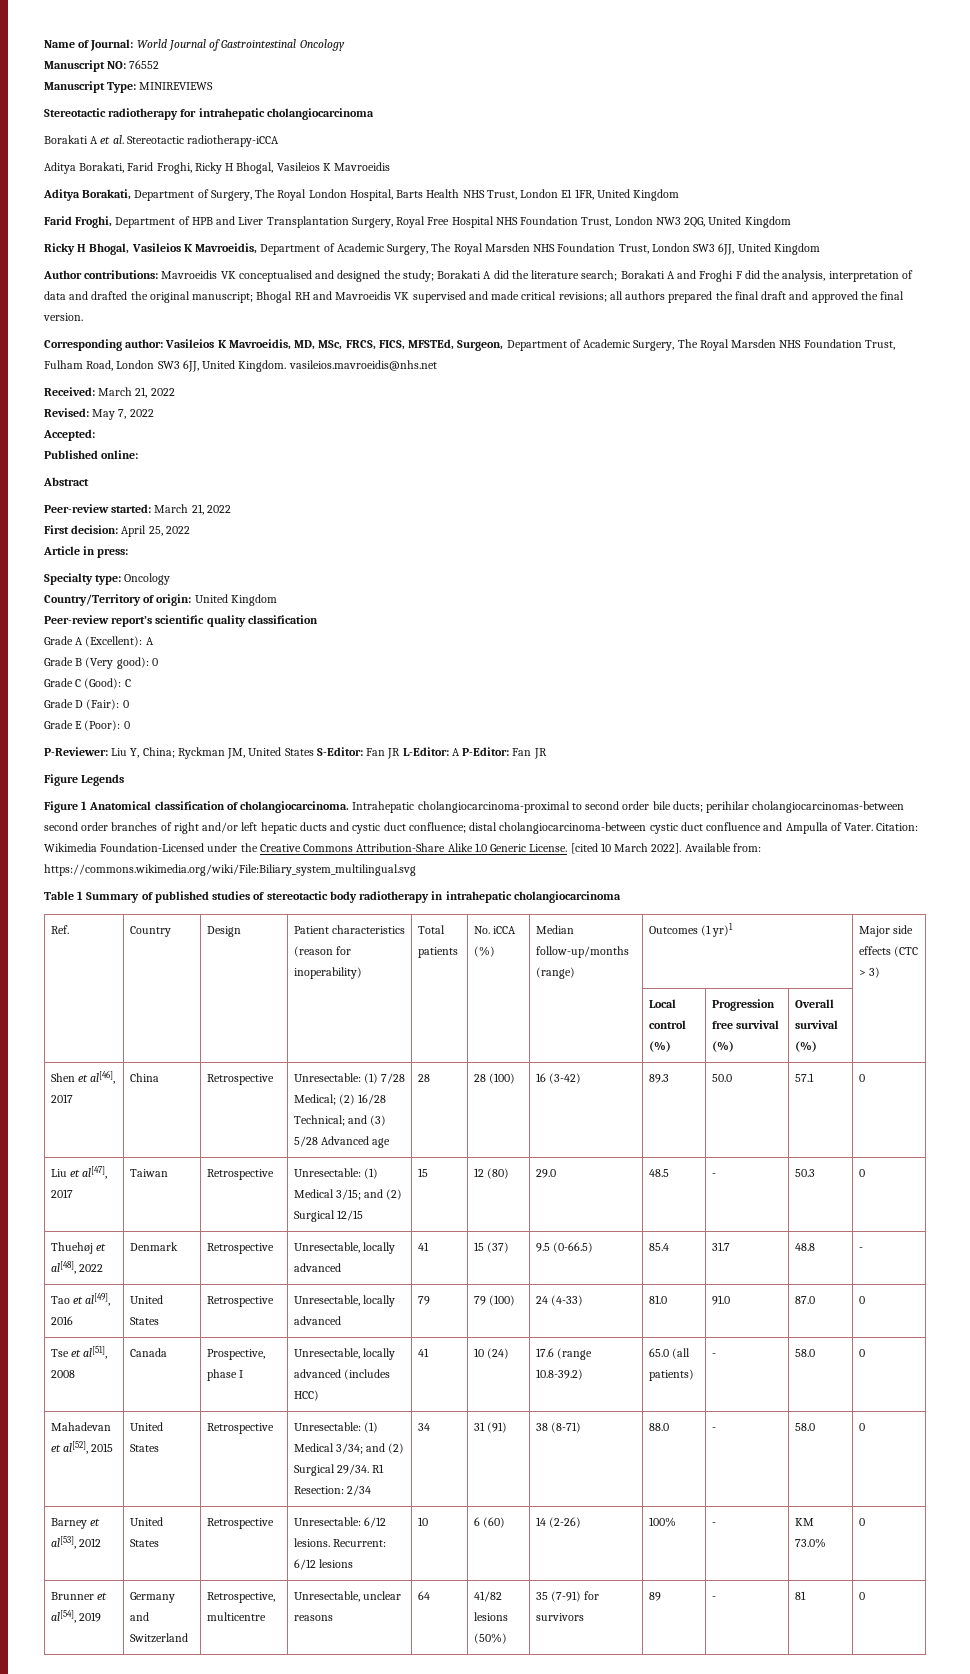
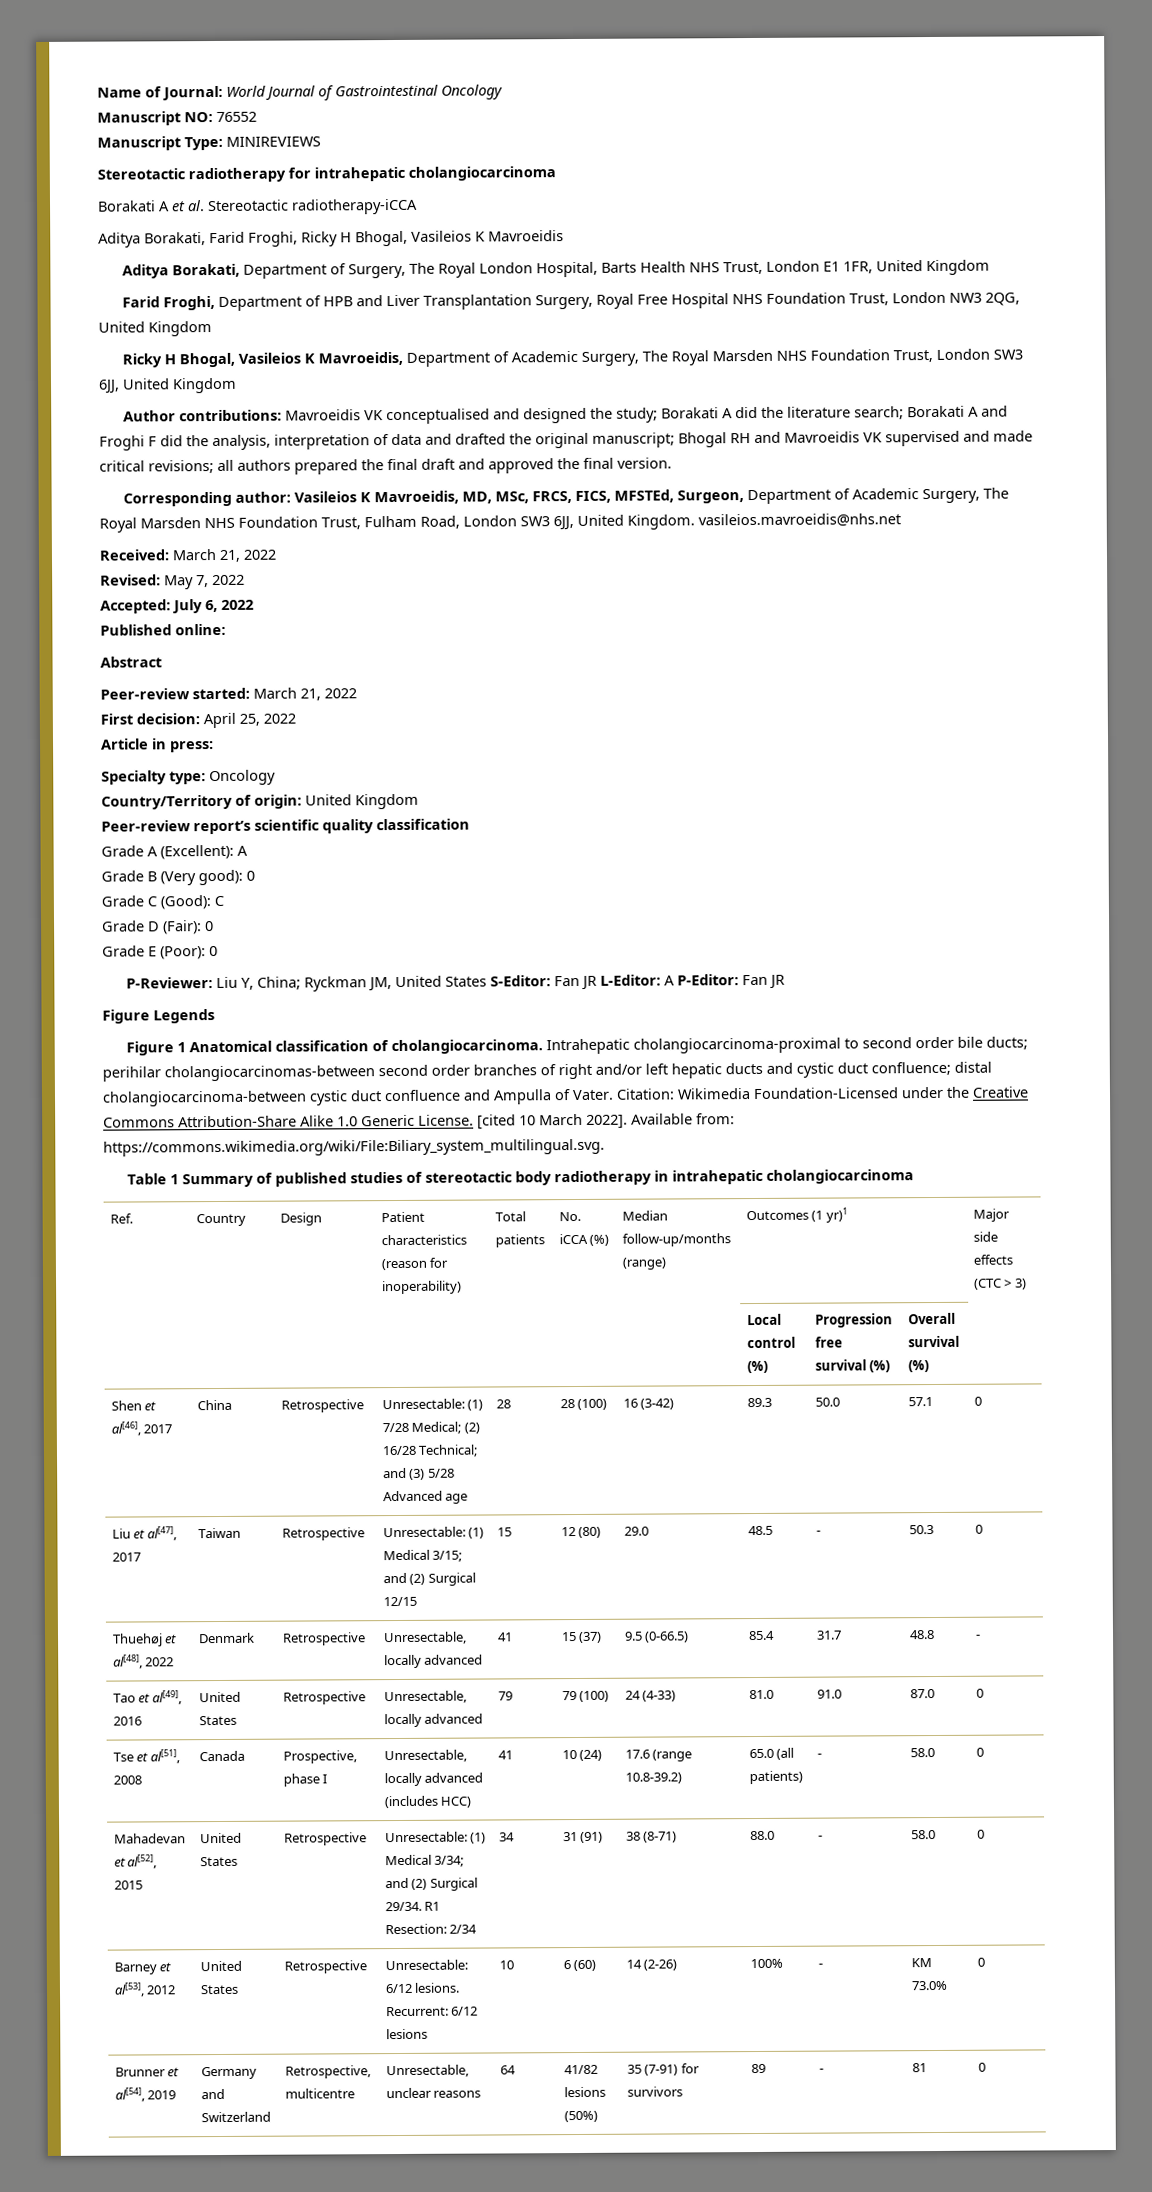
(95, 435) none -> [172,599,254,614] July 6, 2022
[44,864,416,876] https://commons.wikimedia.org/wiki/File:Biliary_system_multilingual.svg -> [103,1138,605,1157] https://commons.wikimedia.org/wiki/File:Biliary_system_multilingual.svg.

